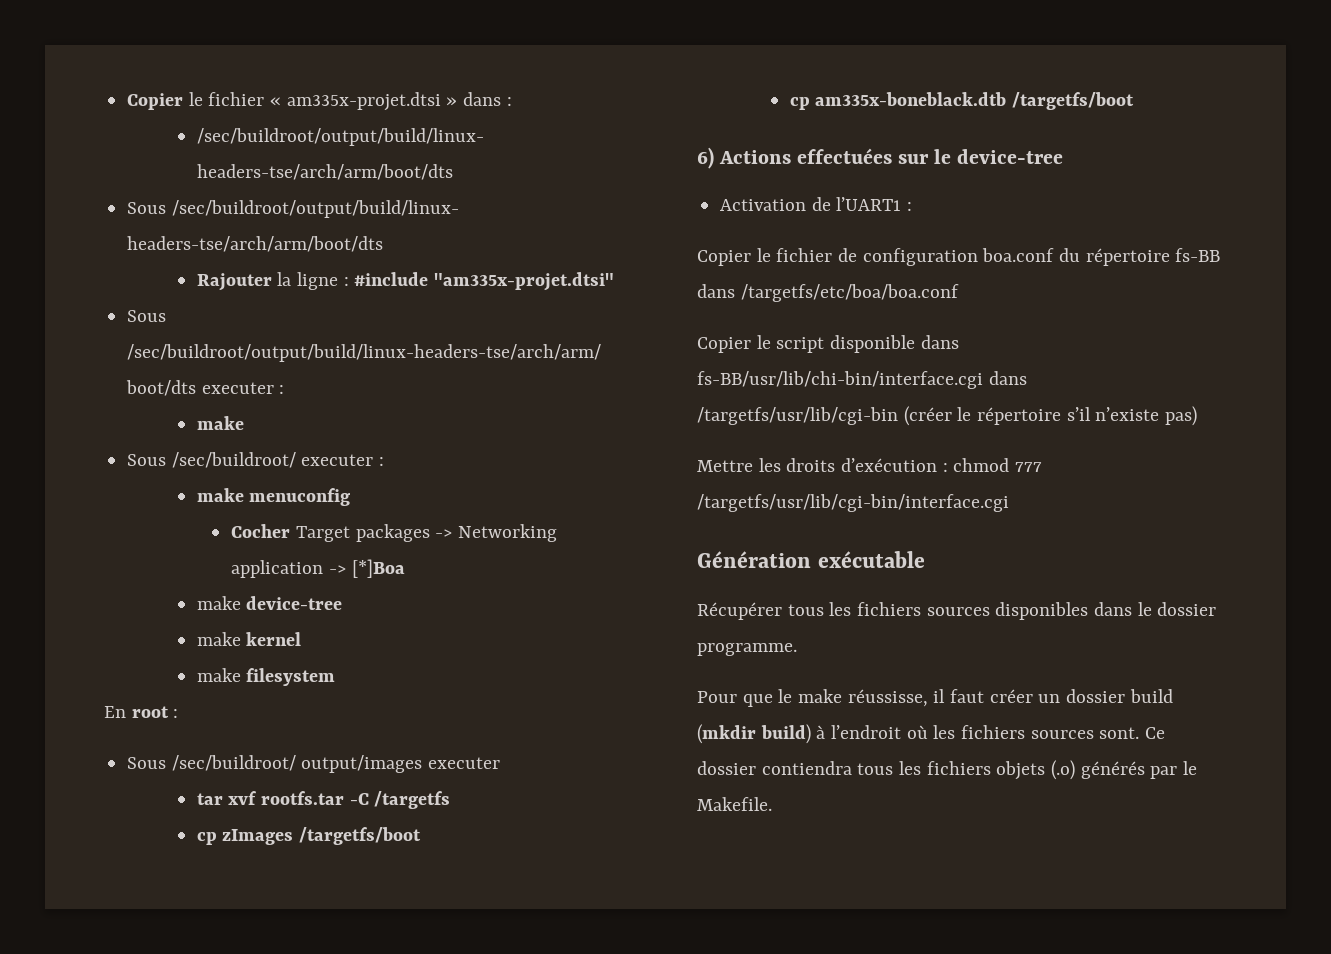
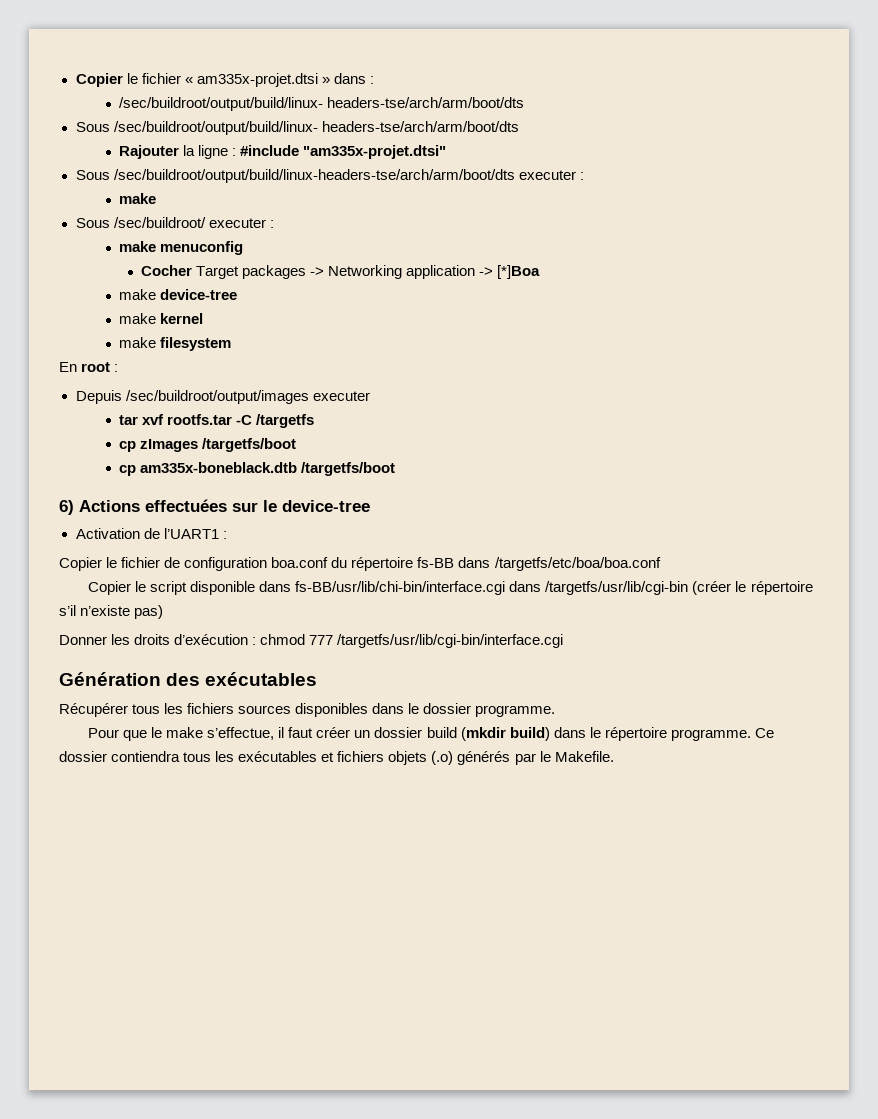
[127,755,423,773] Sous /sec/buildroot/ output/images -> [75,390,309,404] Depuis /sec/buildroot/output/images
[697,460,753,472] Mettre -> [59,635,107,645] Donner
[817,551,925,568] exécutable -> [166,672,318,686] des exécutables
[847,689,928,707] réussisse, -> [207,727,275,740] s’effectue,
[816,725,1140,739] à l’endroit où les fichiers sources sont. -> [553,727,751,741] dans le répertoire programme.
(922, 768) none -> [238,751,335,762] exécutables et

